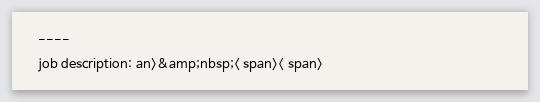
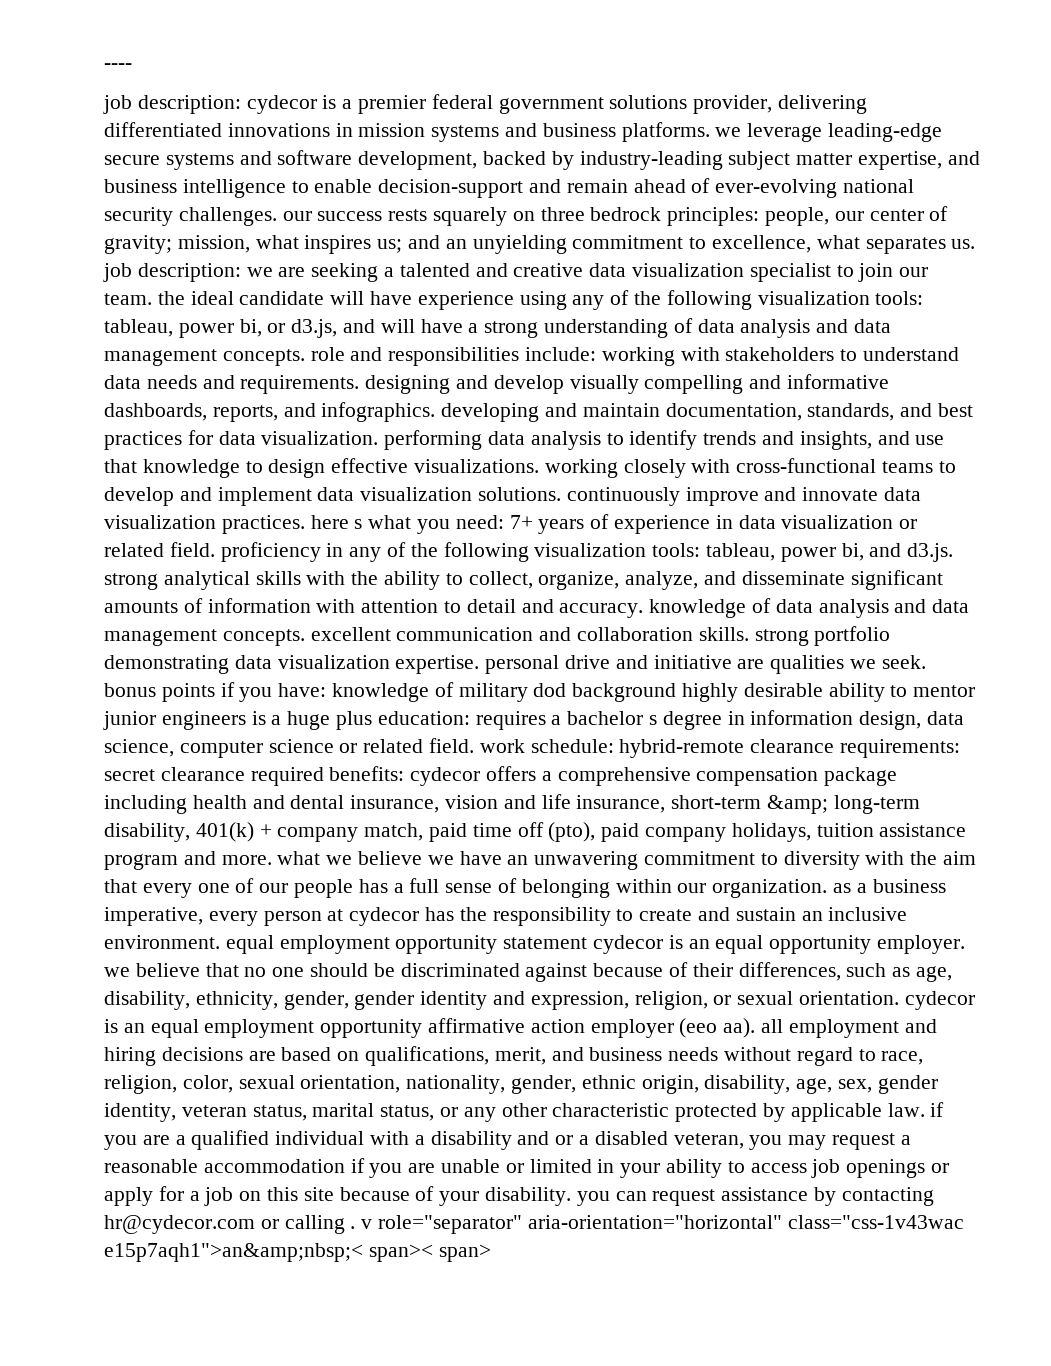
[135,58,240,72] an>&amp;nbsp;< -> [246,94,868,114] [104,122,943,142] [104,150,980,170] [104,178,915,198] [104,206,949,226] [104,235,976,254] [103,263,929,282] [104,290,924,310] [104,318,892,338] [104,347,960,366] [104,374,890,394] [104,402,974,422] [104,430,945,450] [104,458,956,478] [104,487,922,506] [104,514,918,534] [104,542,954,562] [104,570,943,590] [104,598,970,618] [104,626,891,646] [104,655,926,674] [104,682,976,702] [103,710,965,730] [104,738,961,758] [104,766,898,786] [104,794,920,814] [104,822,967,842] [104,851,977,870] [104,878,946,898] [104,907,908,926] [104,935,966,954] [104,962,953,982] [104,991,975,1010] [104,1018,937,1038] [104,1046,924,1066] [104,1075,938,1094] [104,1102,945,1122] [104,1130,911,1150] [104,1158,950,1178] [104,1186,934,1206] [104,1215,964,1234] [104,1243,363,1262] cydecor is a premier federal government solutions provider, delivering differentiated innovations in mission systems and business platforms. we leverage leading-edge secure systems and software development, backed by industry-leading subject matter expertise, and business intelligence to enable decision-support and remain ahead of ever-evolving national security challenges. our success rests squarely on three bedrock principles: people, our center of gravity; mission, what inspires us; and an unyielding commitment to excellence, what separates us. job description: we are seeking a talented and creative data visualization specialist to join our team. the ideal candidate will have experience using any of the following visualization tools: tableau, power bi, or d3.js, and will have a strong understanding of data analysis and data management concepts. role and responsibilities include: working with stakeholders to understand data needs and requirements. designing and develop visually compelling and informative dashboards, reports, and infographics. developing and maintain documentation, standards, and best practices for data visualization. performing data analysis to identify trends and insights, and use that knowledge to design effective visualizations. working closely with cross-functional teams to develop and implement data visualization solutions. continuously improve and innovate data visualization practices. here s what you need: 7+ years of experience in data visualization or related field. proficiency in any of the following visualization tools: tableau, power bi, and d3.js. strong analytical skills with the ability to collect, organize, analyze, and disseminate significant amounts of information with attention to detail and accuracy. knowledge of data analysis and data management concepts. excellent communication and collaboration skills. strong portfolio demonstrating data visualization expertise. personal drive and initiative are qualities we seek. bonus points if you have: knowledge of military dod background highly desirable ability to mentor junior engineers is a huge plus education: requires a bachelor s degree in information design, data science, computer science or related field. work schedule: hybrid-remote clearance requirements: secret clearance required benefits: cydecor offers a comprehensive compensation package including health and dental insurance, vision and life insurance, short-term &amp; long-term disability, 401(k) + company match, paid time off (pto), paid company holidays, tuition assistance program and more. what we believe we have an unwavering commitment to diversity with the aim that every one of our people has a full sense of belonging within our organization. as a business imperative, every person at cydecor has the responsibility to create and sustain an inclusive environment. equal employment opportunity statement cydecor is an equal opportunity employer. we believe that no one should be discriminated against because of their differences, such as age, disability, ethnicity, gender, gender identity and expression, religion, or sexual orientation. cydecor is an equal employment opportunity affirmative action employer (eeo aa). all employment and hiring decisions are based on qualifications, merit, and business needs without regard to race, religion, color, sexual orientation, nationality, gender, ethnic origin, disability, age, sex, gender identity, veteran status, marital status, or any other characteristic protected by applicable law. if you are a qualified individual with a disability and or a disabled veteran, you may request a reasonable accommodation if you are unable or limited in your ability to access job openings or apply for a job on this site because of your disability. you can request assistance by contacting hr@cydecor.com or calling . v role="separator" aria-orientation="horizontal" class="css-1v43wac e15p7aqh1">an&amp;nbsp;<

